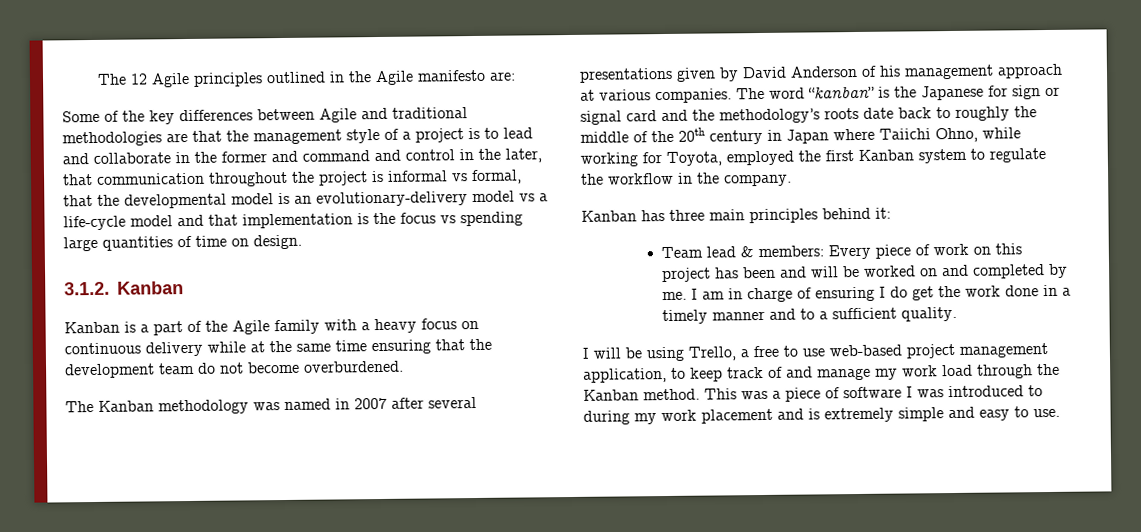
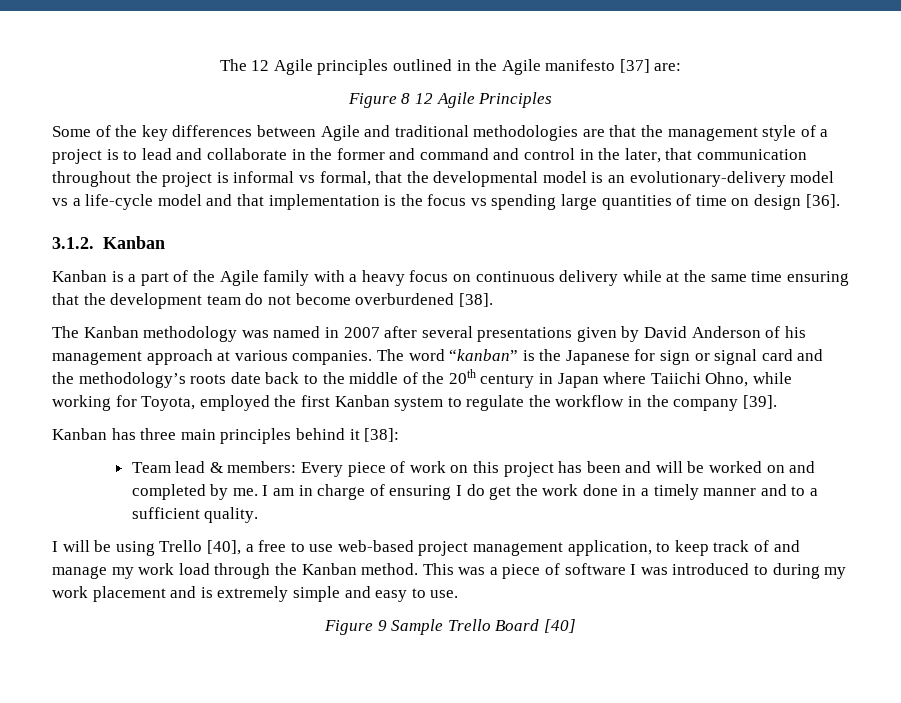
(486, 75) none -> [619,59,650,73] [37]
(516, 76) none -> [347,92,553,108] // Figure 8 12 Agile Principles
[253,234,302,250] design. -> [754,194,840,210] design [36].
[303,360,404,373] overburdened. -> [355,293,493,307] overburdened [38].
[955,106,1010,121] roughly -> (318, 379) none
[724,173,792,187] company. -> [673,395,777,411] company [39].
[875,207,891,219] it: -> [349,428,400,442] it [38]:
[688,346,736,361] Trello, -> [159,540,241,555] Trello [40],
(1060, 413) none -> [324,619,576,635] // Figure 9 Sample Trello Board [40]

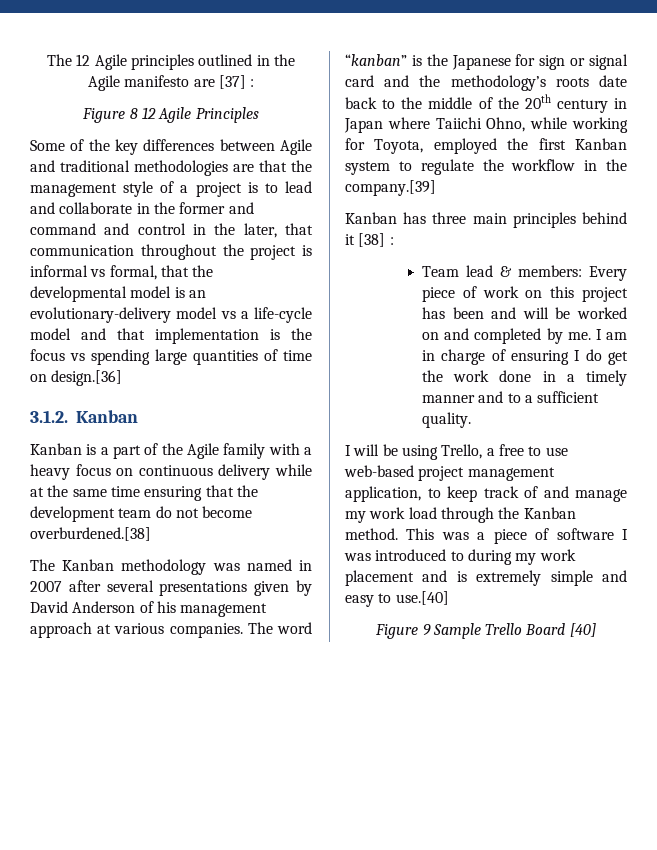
[619,59,682,73] [37] are: -> [193,75,255,89] are [37] :
[754,194,840,210] design [36]. -> [51,370,123,386] design.[36]
[355,293,493,307] overburdened [38]. -> [30,527,151,541] overburdened.[38]
[673,395,777,411] company [39]. -> [345,180,436,196] company.[39]
[364,428,400,442] [38]: -> [358,233,394,247] [38] :
[159,540,241,555] Trello [40], -> [441,444,483,459] Trello,
[430,590,459,598] use. -> [395,591,449,605] use.[40]

